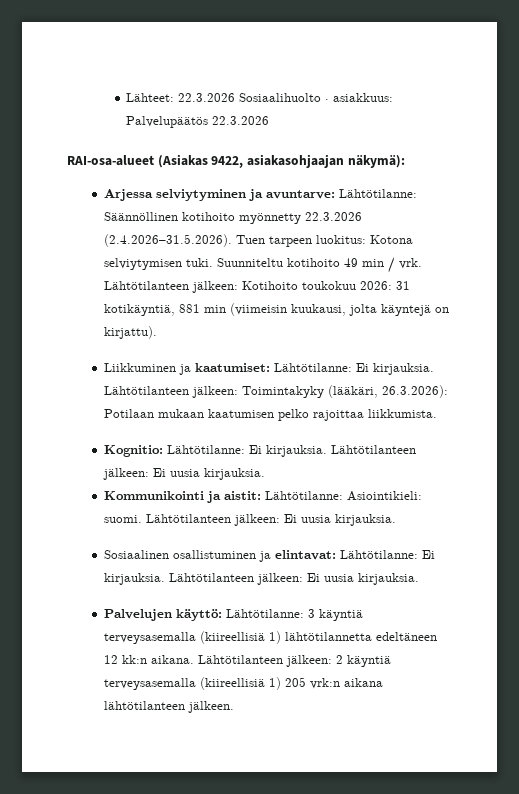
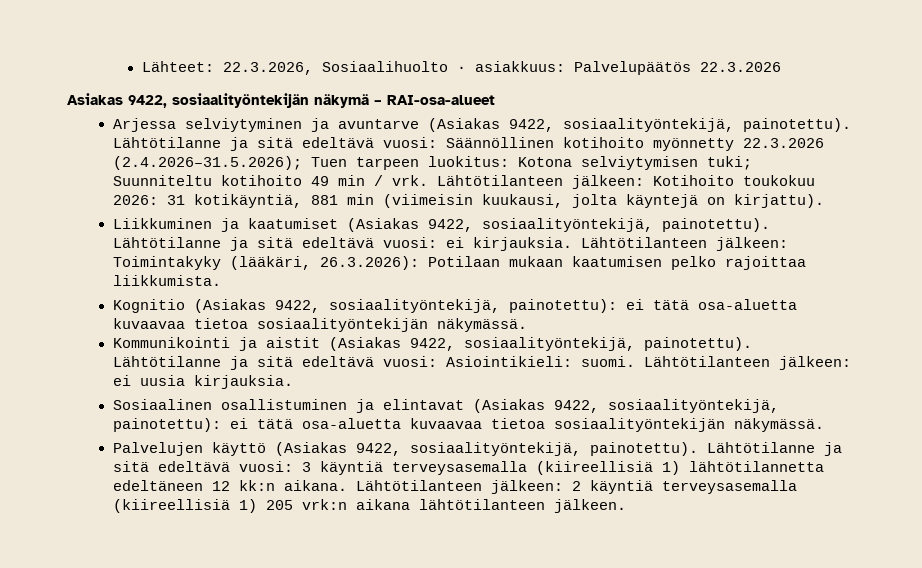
[178,93,236,102] 22.3.2026 -> [222,62,313,75] 22.3.2026,
[67,154,405,168] [103,189,417,201] RAI-osa-alueet (Asiakas 9422, asiakasohjaajan näkymä): // Arjessa selviytyminen ja avuntarve: Lähtötilanne: -> [67,93,495,108] [112,118,851,132] [112,137,437,151] Asiakas 9422, sosiaalityöntekijän näkymä – RAI-osa-alueet // Arjessa selviytyminen ja avuntarve (Asiakas 9422, sosiaalityöntekijä, painotettu). Lähtötilanne ja sitä edeltävä vuosi:
[103,234,232,247] (2.4.2026–31.5.2026). -> [112,156,302,170] (2.4.2026–31.5.2026);
[185,258,213,267] tuki. -> [706,156,752,170] tuki;
[194,363,369,372] kaatumiset: Lähtötilanne: Ei -> [247,218,770,232] [112,237,464,251] kaatumiset (Asiakas 9422, sosiaalityöntekijä, painotettu). Lähtötilanne ja sitä edeltävä vuosi: ei
[103,445,416,457] [102,468,265,480] [103,491,343,503] Kognitio: Lähtötilanne: Ei kirjauksia. Lähtötilanteen jälkeen: Ei uusia kirjauksia. // Kommunikointi ja aistit: Lähtötilanne: -> [112,299,797,313] [112,318,527,332] [112,337,752,351] [112,356,437,370] Kognitio (Asiakas 9422, sosiaalityöntekijä, painotettu): ei tätä osa-aluetta kuvaavaa tietoa sosiaalityöntekijän näkymässä. // Kommunikointi ja aistit (Asiakas 9422, sosiaalityöntekijä, painotettu). Lähtötilanne ja sitä edeltävä vuosi:
[283,514,297,523] Ei -> [112,375,131,386] ei
[274,550,435,560] [103,573,419,585] [103,609,304,621] elintavat: Lähtötilanne: Ei kirjauksia. Lähtötilanteen jälkeen: Ei uusia kirjauksia. // Palvelujen käyttö: Lähtötilanne: -> [382,399,779,413] [112,418,824,432] [112,442,842,456] [112,461,293,472] elintavat (Asiakas 9422, sosiaalityöntekijä, painotettu): ei tätä osa-aluetta kuvaavaa tietoa sosiaalityöntekijän näkymässä. // Palvelujen käyttö (Asiakas 9422, sosiaalityöntekijä, painotettu). Lähtötilanne ja sitä edeltävä vuosi:

